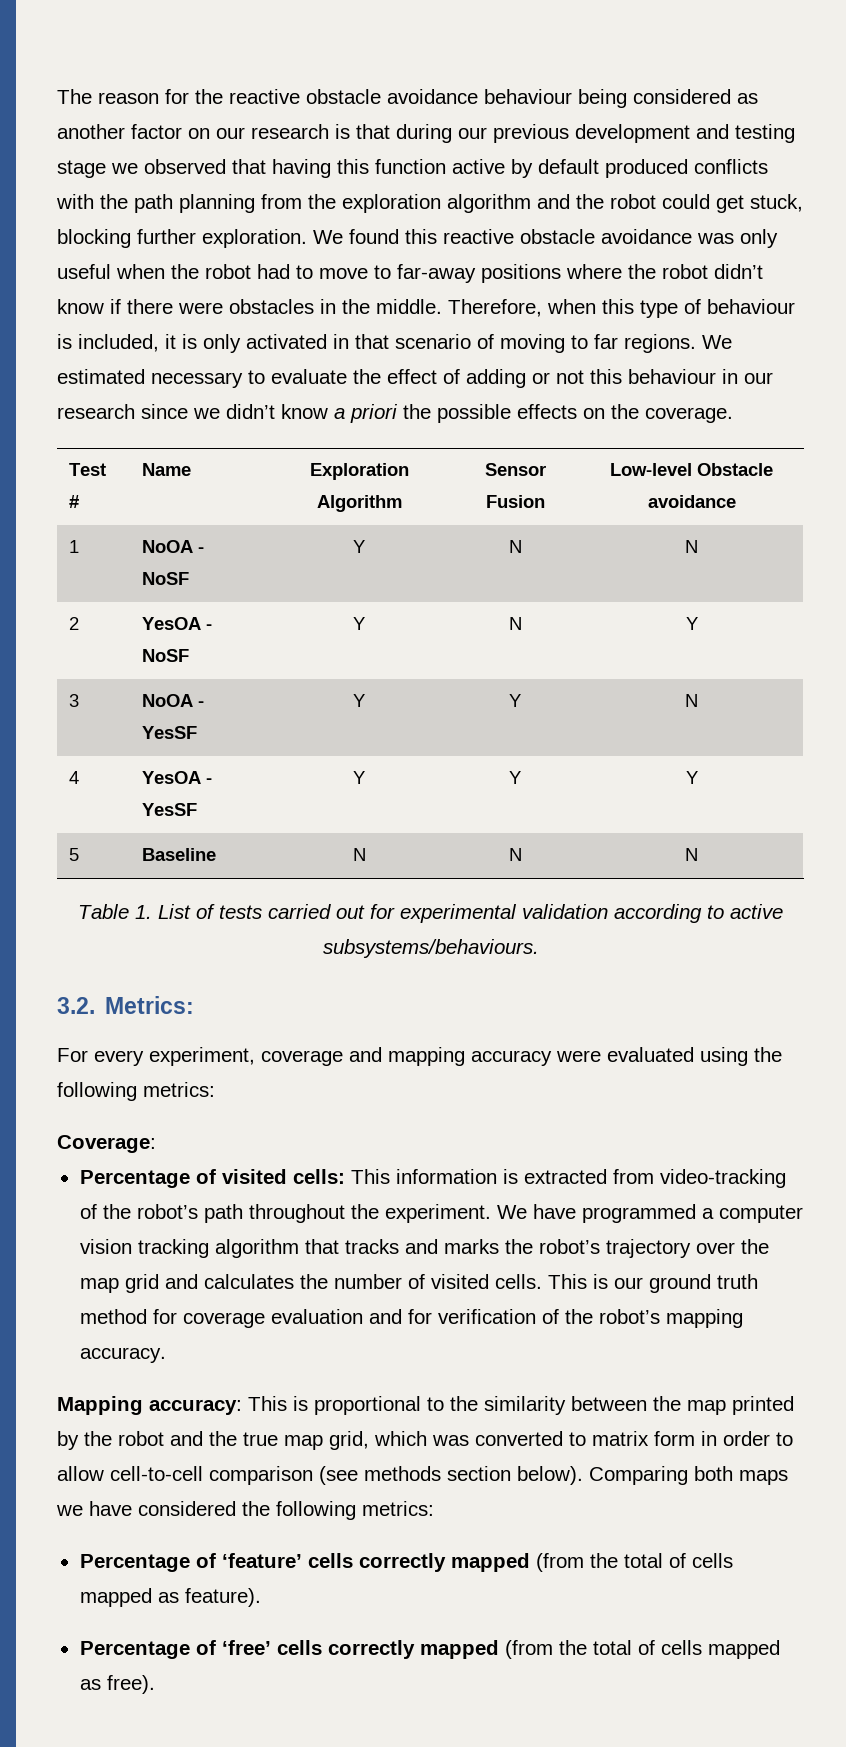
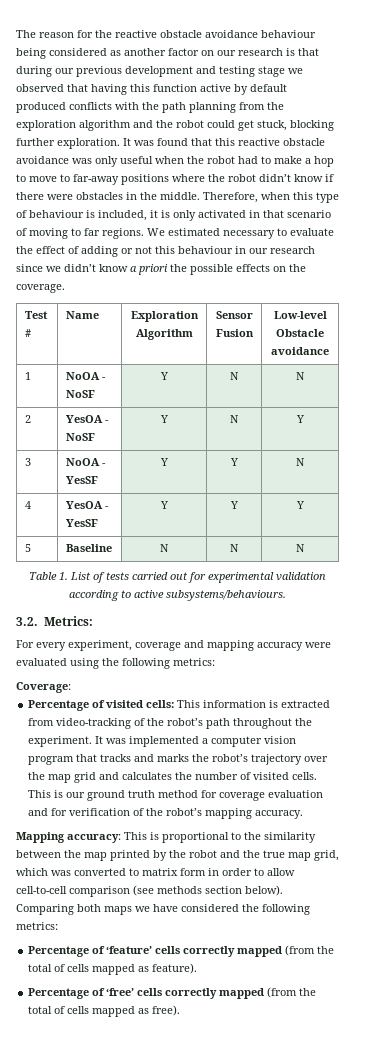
[313,229,399,244] We found -> [123,138,212,146] It was found that
(313, 272) none -> [274,156,334,167] [16,174,26,182] make a hop to
[496,1204,696,1223] We have programmed -> [95,736,200,747] It was implemented
[137,1239,299,1258] tracking algorithm -> [28,756,75,765] program

